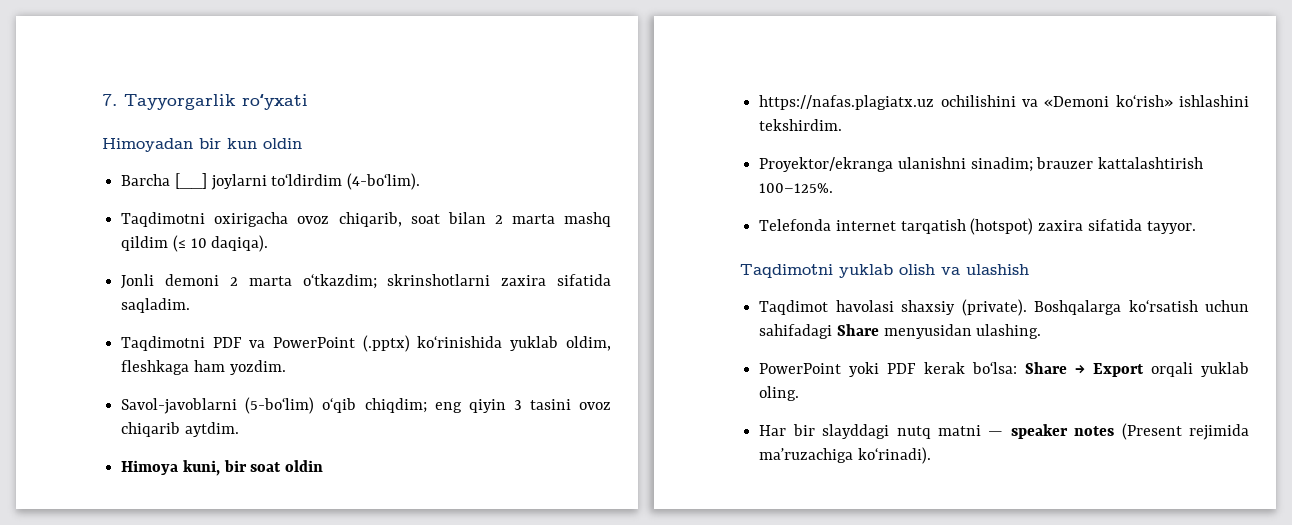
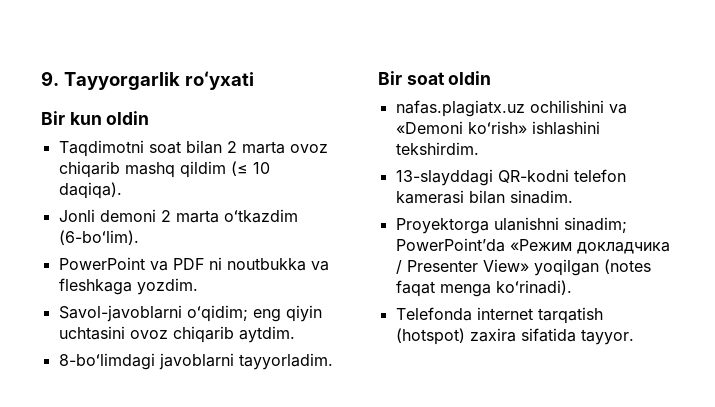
[102,94,117,106] 7. -> [41,71,59,86] 9.
[102,138,221,152] Himoyadan bir -> [41,111,65,125] Bir
[121,173,421,190] [121,212,402,227] Barcha [__] joylarni toʻldirdim (4-boʻlim). // Taqdimotni oxirigacha ovoz chiqarib, -> [58,140,144,157] Taqdimotni
(555, 219) none -> [289,144,328,153] [58,161,120,178] ovoz chiqarib
[302,273,611,289] [121,298,191,313] [121,335,611,352] [121,360,286,375] [121,397,571,414] oʻtkazdim; skrinshotlarni zaxira sifatida saqladim. // Taqdimotni PDF va PowerPoint (.pptx) koʻrinishida yuklab oldim, fleshkaga ham yozdim. // Savol-javoblarni (5-boʻlim) oʻqib chiqdim; eng qiyin 3 tasini -> [223,209,298,223] [58,230,139,245] [58,257,329,271] [58,278,198,295] [58,305,322,322] [58,326,125,340] oʻtkazdim (6-boʻlim). // PowerPoint va PDF ni noutbukka va fleshkaga yozdim. // Savol-javoblarni oʻqidim; eng qiyin uchtasini
[121,460,247,476] Himoya kuni, bir -> [58,353,333,370] [378,71,402,85] 8-boʻlimdagi javoblarni tayyorladim. // Bir
[759,95,935,110] https://nafas.plagiatx.uz -> [395,100,525,117] nafas.plagiatx.uz
[759,157,1204,172] [759,183,834,193] Proyektor/ekranga ulanishni sinadim; brauzer kattalashtirish 100–125%. -> [395,169,626,186] [395,190,573,204] [395,217,627,234] [395,238,670,254] [395,259,651,276] [395,280,572,297] 13-slayddagi QR-kodni telefon kamerasi bilan sinadim. // Proyektorga ulanishni sinadim; PowerPoint’da «Режим докладчика / Presenter View» yoqilgan (notes faqat menga koʻrinadi).
[740,264,1029,278] [759,299,1249,316] [759,324,1042,339] [759,361,1249,377] [759,386,800,401] [759,423,1249,440] [759,447,931,464] // Taqdimotni yuklab olish va ulashish // Taqdimot havolasi shaxsiy (private). Boshqalarga koʻrsatish uchun sahifadagi Share menyusidan ulashing. // PowerPoint yoki PDF kerak boʻlsa: Share → Export orqali yuklab oling. // Har bir slayddagi nutq matni — speaker notes (Present rejimida maʼruzachiga koʻrinadi). -> (634, 337) none

